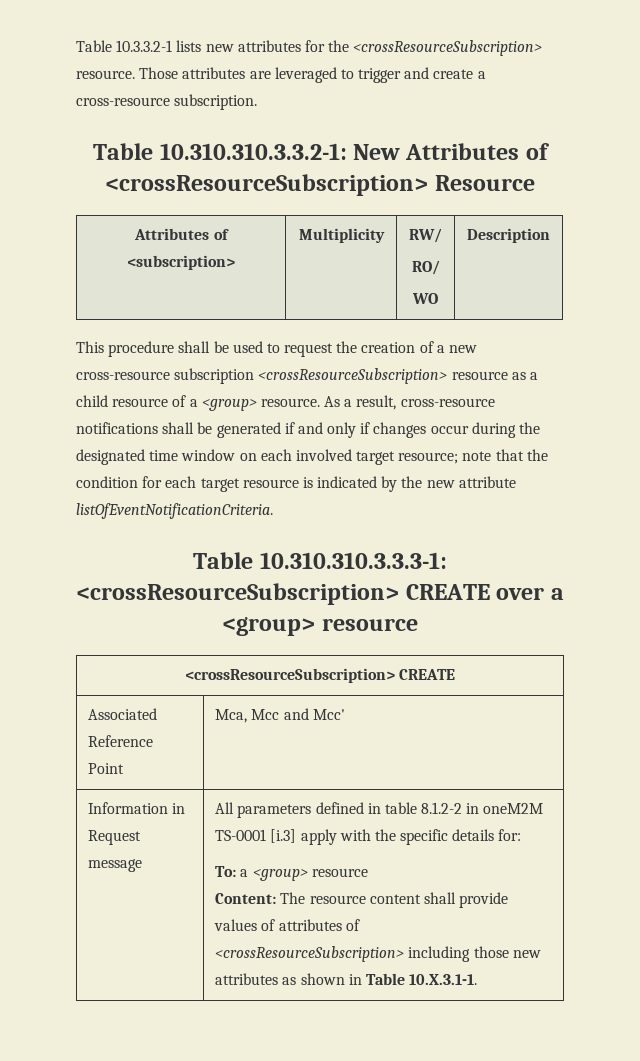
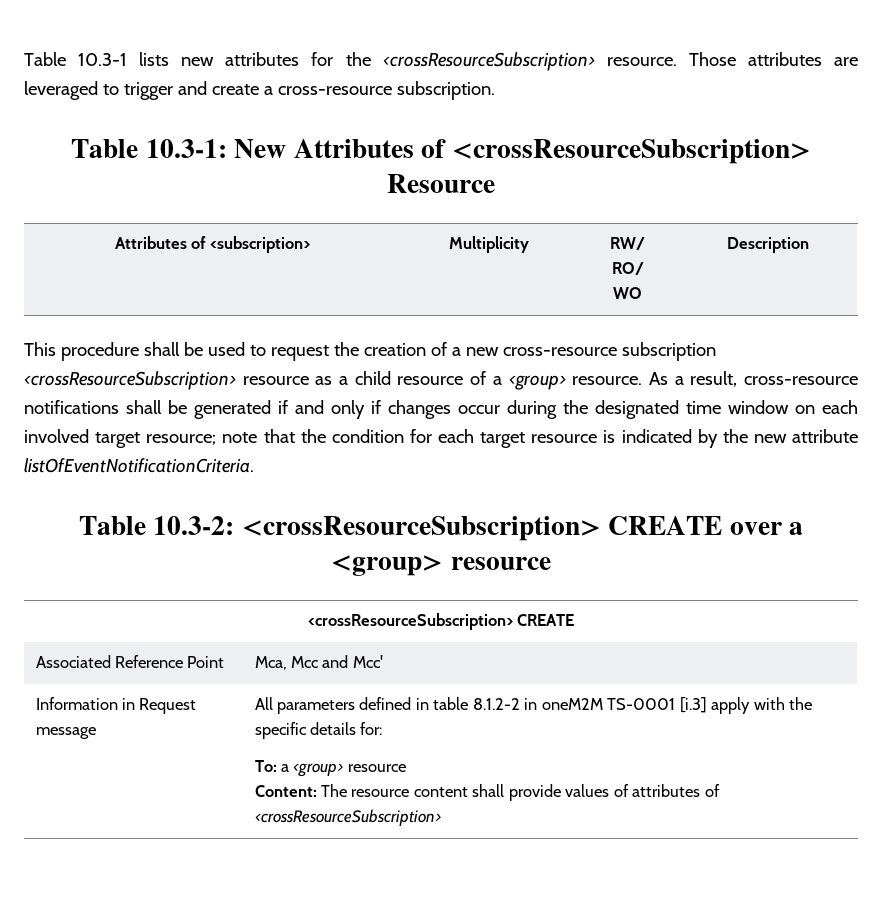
[76,40,173,52] Table 10.3.3.2-1 -> [24,52,128,66] Table 10.3-1
[159,143,347,160] 10.310.310.3.3.2-1: -> [145,139,227,158] 10.3-1:
[259,552,447,569] 10.310.310.3.3.3-1: -> [153,516,235,535] 10.3-2:
[408,946,541,962] [215,973,478,985] including those new attributes as shown in Table 10.X.3.1-1. -> (441, 817) none

